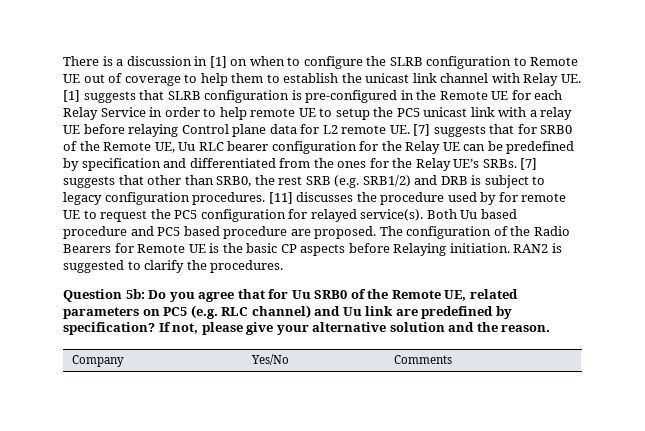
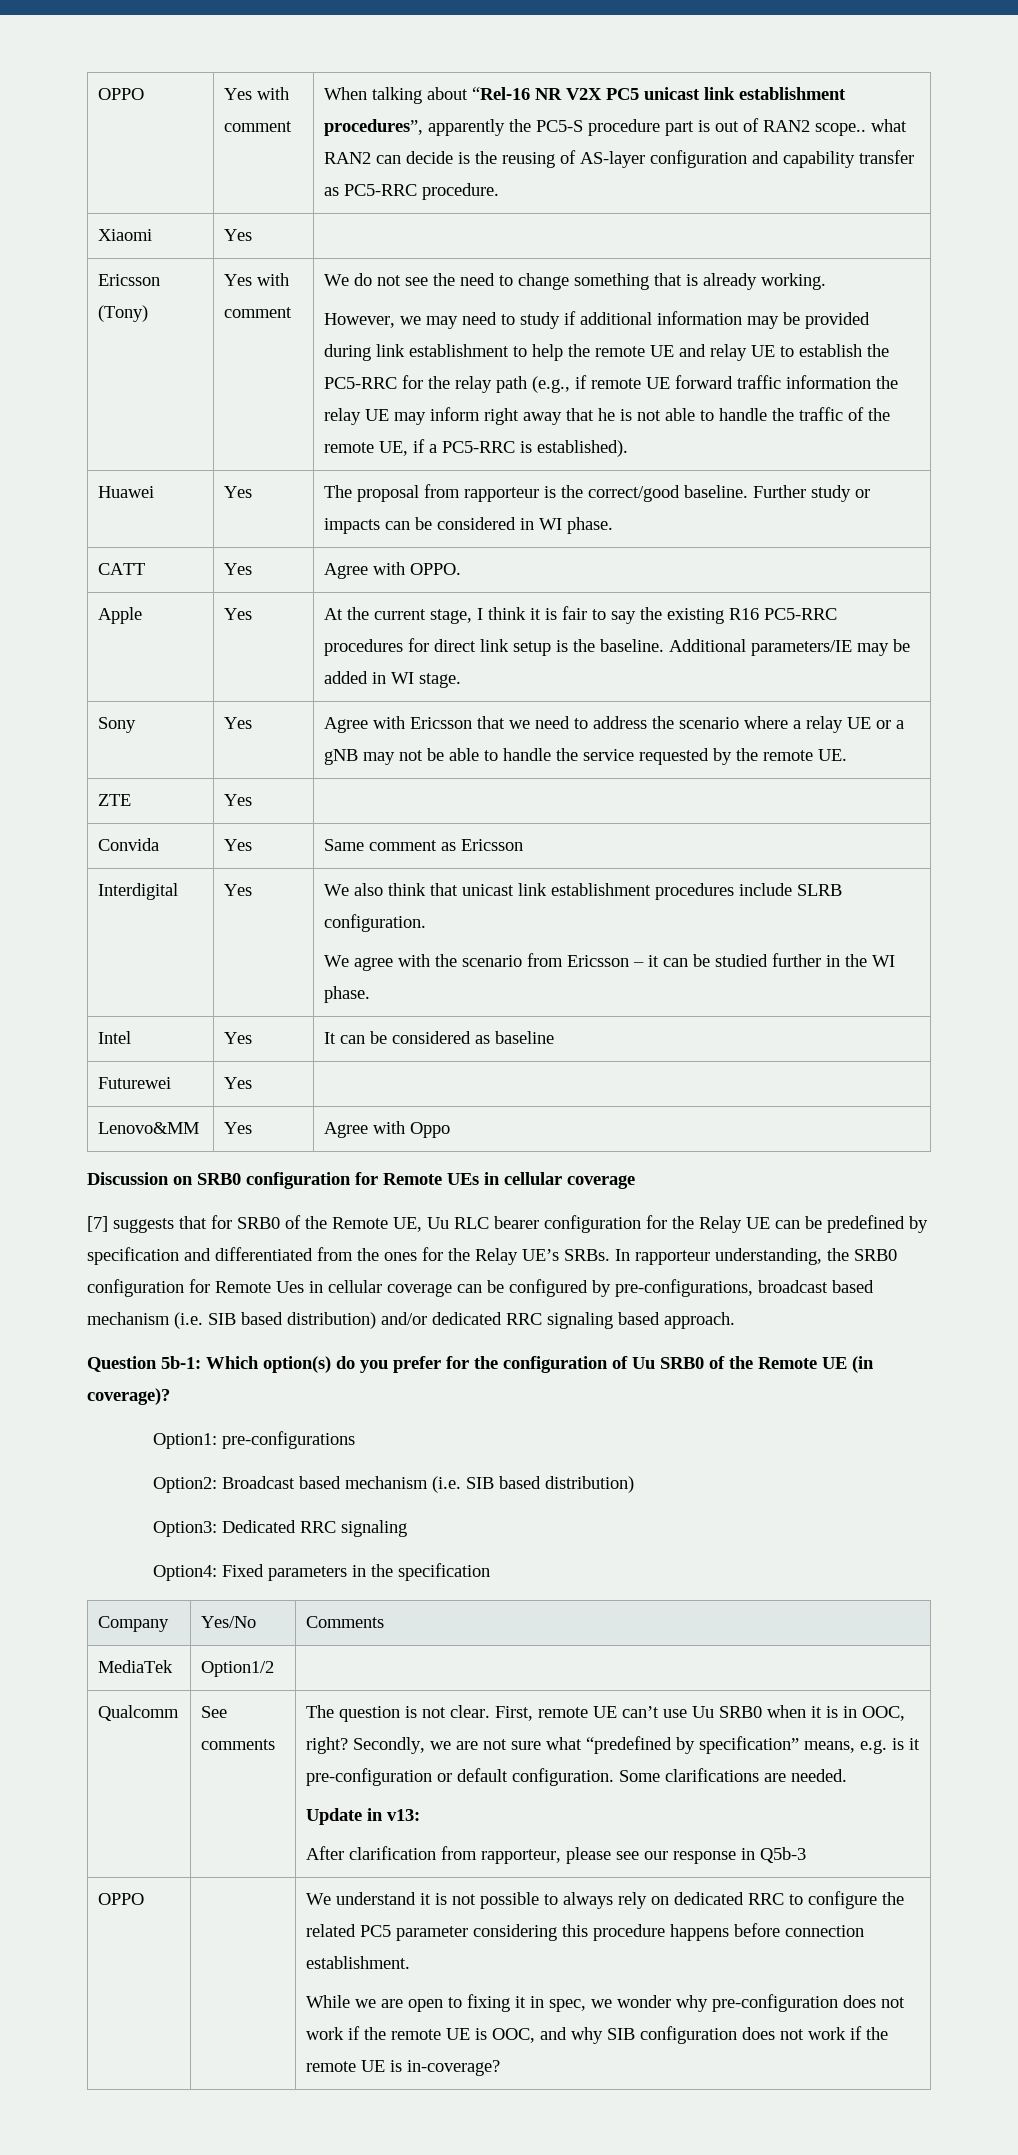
[63,56,579,69] [63,73,581,86] [63,90,563,103] [63,107,573,120] [63,124,410,137] There is a discussion in [1] on when to configure the SLRB configuration to Remote UE out of coverage to help them to establish the unicast link channel with Relay UE. [1] suggests that SLRB configuration is pre-configured in the Remote UE for each Relay Service in order to help remote UE to setup the PC5 unicast link with a relay UE before relaying Control plane data for L2 remote UE. -> [98,88,145,100] [224,87,290,100] [224,121,293,132] [324,87,847,104] [324,118,908,136] [324,150,915,168] [324,183,500,200] [98,229,153,241] [224,229,253,241] [98,274,161,286] [98,305,149,322] [224,273,290,286] [224,307,293,318] [324,273,827,290] [324,311,871,329] [324,344,890,361] [324,375,899,393] [324,407,891,425] [324,439,629,457] [98,486,155,498] [224,486,253,498] [324,484,871,502] [324,517,614,534] [98,563,146,575] [224,563,253,575] [324,562,462,579] [98,607,143,624] [224,608,253,620] [324,606,838,624] [324,638,911,656] [324,671,462,688] [98,717,137,733] [224,717,253,729] [324,716,905,733] [324,748,848,765] [98,794,132,806] [224,794,253,806] [98,838,160,851] [224,839,253,851] [324,839,524,851] [98,883,179,900] [224,884,253,896] [324,883,843,900] [324,914,427,932] [324,953,896,971] [324,986,371,1003] [98,1031,132,1044] [224,1032,253,1044] [324,1031,555,1044] [98,1077,172,1089] [224,1077,253,1089] [98,1122,200,1134] [224,1122,253,1134] [324,1121,451,1138] [87,1172,635,1189] OPPO | Yes with comment | When talking about “Rel-16 NR V2X PC5 unicast link establishment procedures”, apparently the PC5-S procedure part is out of RAN2 scope.. what RAN2 can decide is the reusing of AS-layer configuration and capability transfer as PC5-RRC procedure. // Xiaomi | Yes | // Ericsson (Tony) | Yes with comment | We do not see the need to change something that is already working. // However, we may need to study if additional information may be provided during link establishment to help the remote UE and relay UE to establish the PC5-RRC for the relay path (e.g., if remote UE forward traffic information the relay UE may inform right away that he is not able to handle the traffic of the remote UE, if a PC5-RRC is established). // Huawei | Yes | The proposal from rapporteur is the correct/good baseline. Further study or impacts can be considered in WI phase. // CATT | Yes | Agree with OPPO. // Apple | Yes | At the current stage, I think it is fair to say the existing R16 PC5-RRC procedures for direct link setup is the baseline. Additional parameters/IE may be added in WI stage. // Sony | Yes | Agree with Ericsson that we need to address the scenario where a relay UE or a gNB may not be able to handle the service requested by the remote UE. // ZTE | Yes | // Convida | Yes | Same comment as Ericsson // Interdigital | Yes | We also think that unicast link establishment procedures include SLRB configuration. // We agree with the scenario from Ericsson – it can be studied further in the WI phase. // Intel | Yes | It can be considered as baseline // Futurewei | Yes | // Lenovo&MM | Yes | Agree with Oppo // Discussion on SRB0 configuration for Remote UEs in cellular coverage //
[520,158,538,170] [63,175,546,188] [63,192,567,205] [63,209,517,222] [63,226,570,239] [63,243,562,256] [63,260,284,273] [63,289,289,302] [7] suggests that other than SRB0, the rest SRB (e.g. SRB1/2) and DRB is subject to legacy configuration procedures. [11] discusses the procedure used by for remote UE to request the PC5 configuration for relayed service(s). Both Uu based procedure and PC5 based procedure are proposed. The configuration of the Radio Bearers for Remote UE is the basic CP aspects before Relaying initiation. RAN2 is suggested to clarify the procedures. // Question 5b: Do you agree that for -> [615,1248,897,1265] [87,1279,874,1297] [87,1312,735,1329] [87,1356,628,1373] In rapporteur understanding, the SRB0 configuration for Remote Ues in cellular coverage can be configured by pre-configurations, broadcast based mechanism (i.e. SIB based distribution) and/or dedicated RRC signaling based approach. // Question 5b-1: Which option(s) do you prefer for the configuration of
[444,289,518,301] [63,305,512,319] [63,322,551,335] [71,355,124,367] [250,354,289,365] [393,355,452,364] UE, related parameters on PC5 (e.g. RLC channel) and Uu link are predefined by specification? If not, please give your alternative solution and the reason. // Company | Yes/No | Comments -> [822,1356,874,1373] [87,1388,170,1405] [152,1431,355,1449] [152,1476,634,1493] [152,1520,407,1537] [152,1563,490,1581] [98,1616,170,1632] [201,1616,257,1628] [306,1616,385,1628] [98,1660,174,1673] [201,1661,275,1677] [98,1705,180,1721] [201,1706,228,1718] [201,1739,276,1750] [306,1705,906,1722] [306,1736,921,1754] [306,1768,848,1786] [306,1808,421,1825] [306,1846,807,1864] [98,1893,145,1905] [306,1891,905,1909] [306,1923,865,1941] [306,1956,411,1969] [306,1994,906,2012] [306,2026,889,2044] [306,2060,501,2076] UE (in coverage)? // Option1: pre-configurations // Option2: Broadcast based mechanism (i.e. SIB based distribution) // Option3: Dedicated RRC signaling // Option4: Fixed parameters in the specification // Company | Yes/No | Comments // MediaTek | Option1/2 | // Qualcomm | See comments | The question is not clear. First, remote UE can’t use Uu SRB0 when it is in OOC, right? Secondly, we are not sure what “predefined by specification” means, e.g. is it pre-configuration or default configuration. Some clarifications are needed. // Update in v13: // After clarification from rapporteur, please see our response in Q5b-3 // OPPO | | We understand it is not possible to always rely on dedicated RRC to configure the related PC5 parameter considering this procedure happens before connection establishment. // While we are open to fixing it in spec, we wonder why pre-configuration does not work if the remote UE is OOC, and why SIB configuration does not work if the remote UE is in-coverage?

